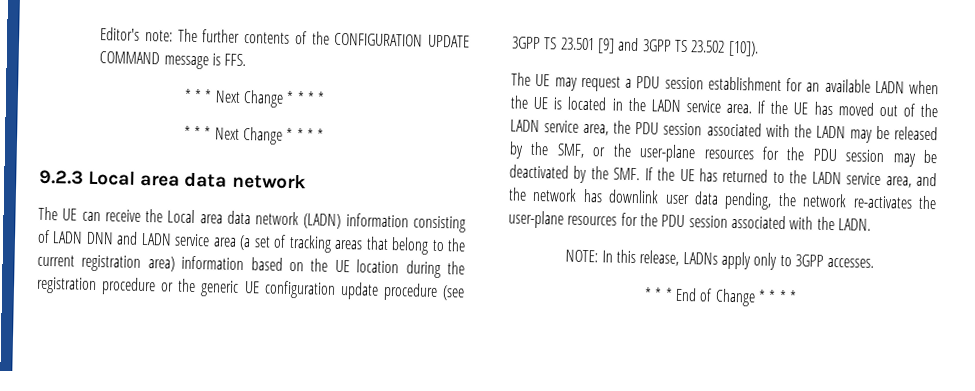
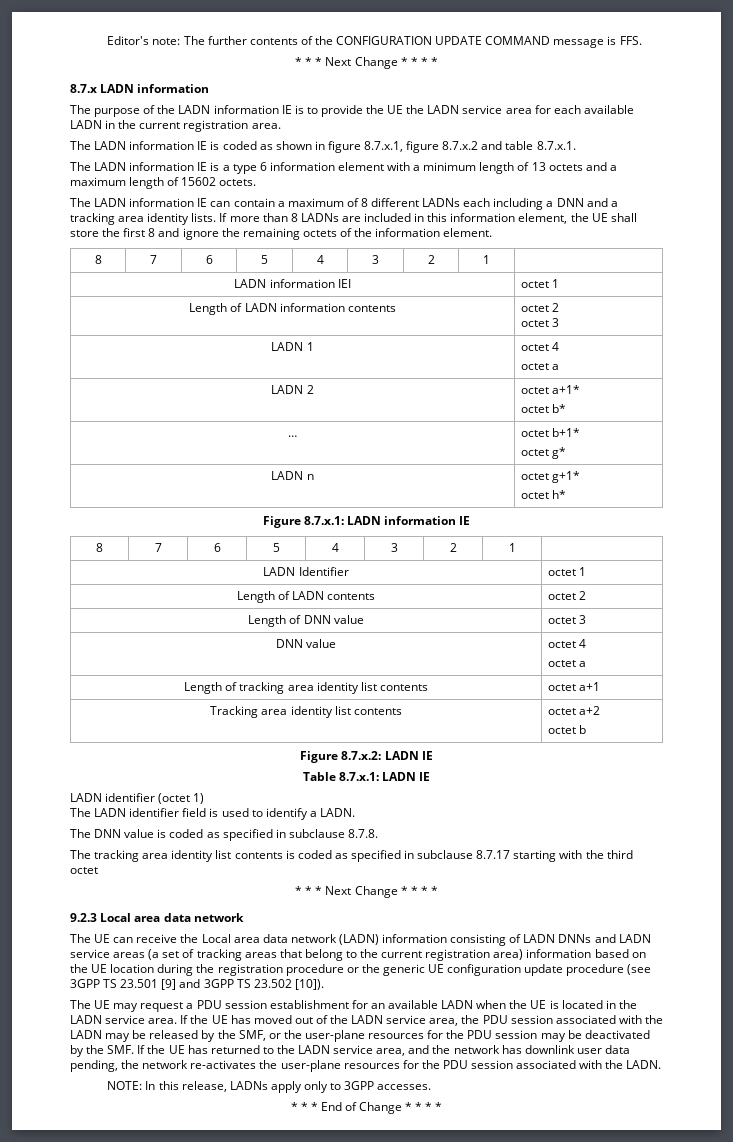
(326, 98) none -> [70,84,210,93] [70,105,634,117] [70,120,281,132] [70,141,576,153] [70,162,617,174] [70,177,257,189] [70,198,618,210] [70,213,637,225] [70,228,493,240] [94,255,102,264] [150,255,157,264] [205,255,213,264] [261,255,268,264] [316,255,324,264] [372,255,379,264] [427,255,435,264] [483,255,490,264] [234,279,351,288] [520,279,559,288] [189,303,396,315] [520,303,559,312] [520,318,559,327] [271,342,314,351] [520,342,559,351] [520,363,559,370] [271,385,314,394] [520,385,580,394] [520,404,566,413] [288,435,297,437] [520,428,580,437] [520,447,566,459] [271,471,314,480] [520,471,580,483] [520,490,566,499] [262,516,471,528] [96,543,103,552] [154,543,162,552] [213,543,221,552] [272,543,280,552] [331,543,339,552] [390,543,398,552] [449,543,457,552] [508,543,516,552] [263,567,349,576] [547,567,586,576] [236,591,376,603] [547,591,586,600] [248,615,364,627] [547,615,586,624] [275,639,337,648] [547,639,586,648] [547,660,586,667] [184,682,428,694] [547,682,600,691] [210,706,402,718] [547,706,600,715] [547,725,586,734] [300,751,433,763] [302,772,431,781] [70,793,205,804] [70,808,355,820] [70,829,378,841] [70,850,633,862] [70,867,98,874] // 8.7.x LADN information // The purpose of the LADN information IE is to provide the UE the LADN service area for each available LADN in the current registration area. // The LADN information IE is coded as shown in figure 8.7.x.1, figure 8.7.x.2 and table 8.7.x.1. // The LADN information IE is a type 6 information element with a minimum length of 13 octets and a maximum length of 15602 octets. // The LADN information IE can contain a maximum of 8 different LADNs each including a DNN and a tracking area identity lists. If more than 8 LADNs are included in this information element, the UE shall store the first 8 and ignore the remaining octets of the information element. // 8 | 7 | 6 | 5 | 4 | 3 | 2 | 1 | // LADN information IEI | octet 1 // Length of LADN information contents | octet 2 // octet 3 // LADN 1 | octet 4 // octet a // LADN 2 | octet a+1* // octet b* // … | octet b+1* // octet g* // LADN n | octet g+1* // octet h* // Figure 8.7.x.1: LADN information IE // 8 | 7 | 6 | 5 | 4 | 3 | 2 | 1 | // LADN Identifier | octet 1 // Length of LADN contents | octet 2 // Length of DNN value | octet 3 // DNN value | octet 4 // octet a // Length of tracking area identity list contents | octet a+1 // Tracking area identity list contents | octet a+2 // octet b // Figure 8.7.x.2: LADN IE // Table 8.7.x.1: LADN IE // LADN identifier (octet 1) // The LADN identifier field is used to identify a LADN. // The DNN value is coded as specified in subclause 8.7.8. // The tracking area identity list contents is coded as specified in subclause 8.7.17 starting with the third octet
[85,231,114,245] DNN -> [558,934,592,943] DNNs
[212,237,237,247] area -> [113,952,146,958] areas

